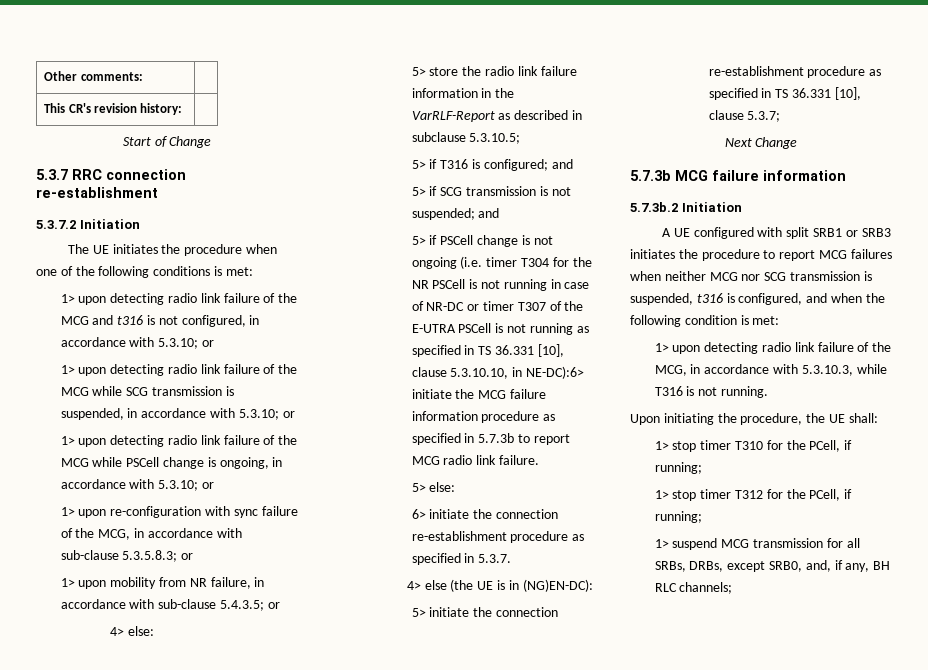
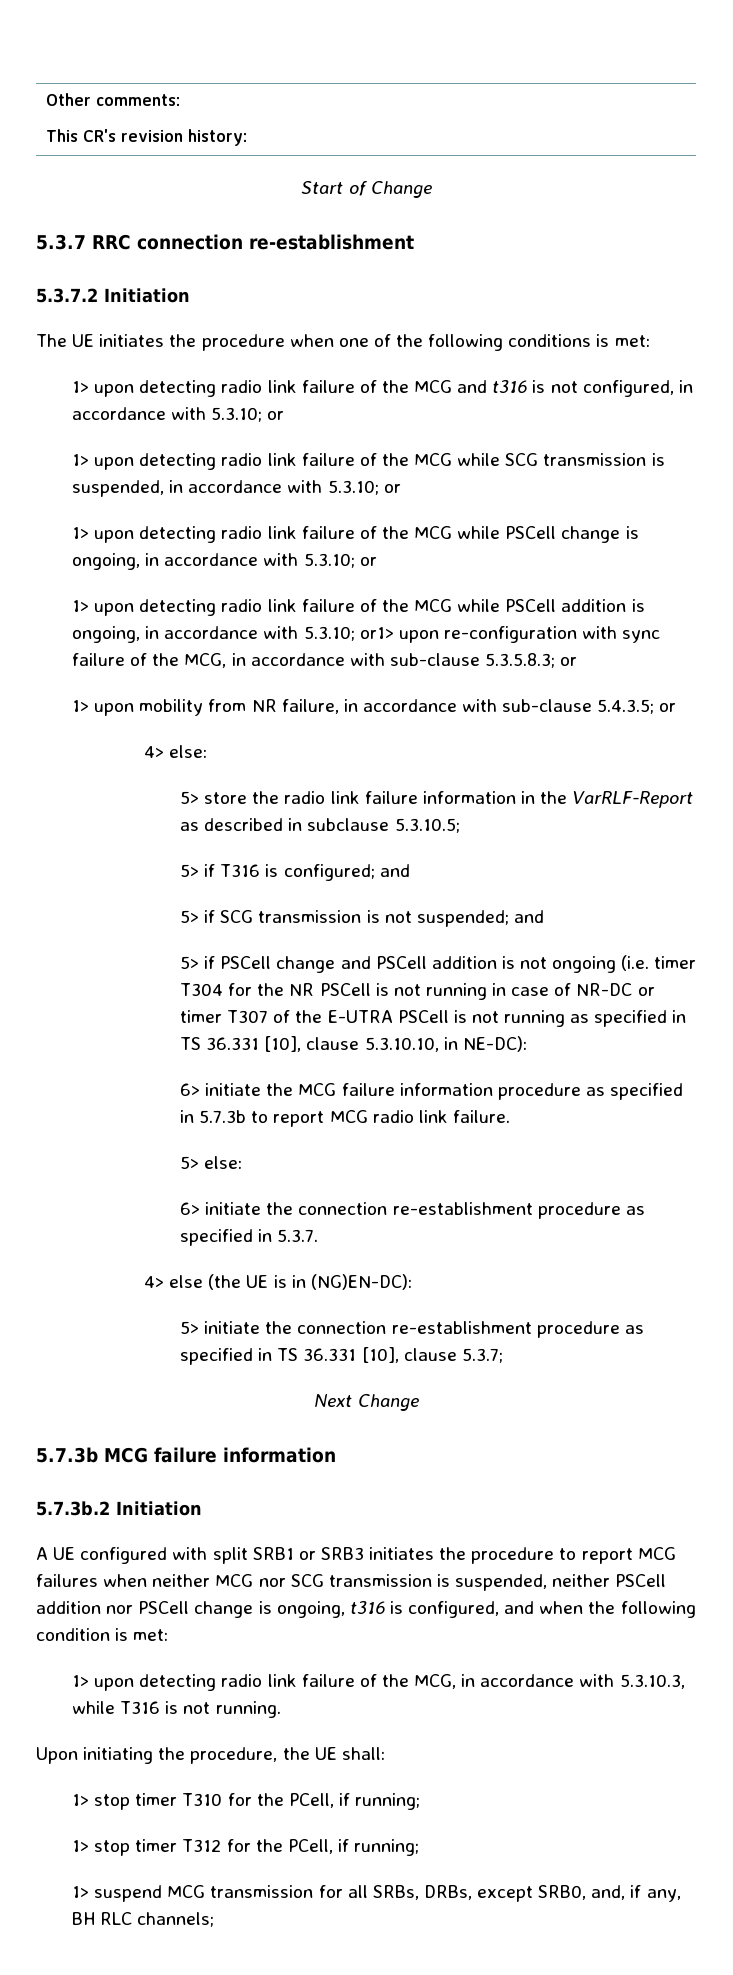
(107, 513) none -> [139,599,645,616] [72,626,439,643] detecting radio link failure of the MCG while PSCell addition is ongoing, in accordance with 5.3.10; or1> upon
(518, 241) none -> [340,956,497,969] and PSCell addition
[525,366,584,379] NE-DC):6> -> [462,1036,527,1052] [180,1083,201,1096] NE-DC): // 6>
(693, 299) none -> [552,1574,667,1587] [36,1601,345,1618] neither PSCell addition nor PSCell change is ongoing,

